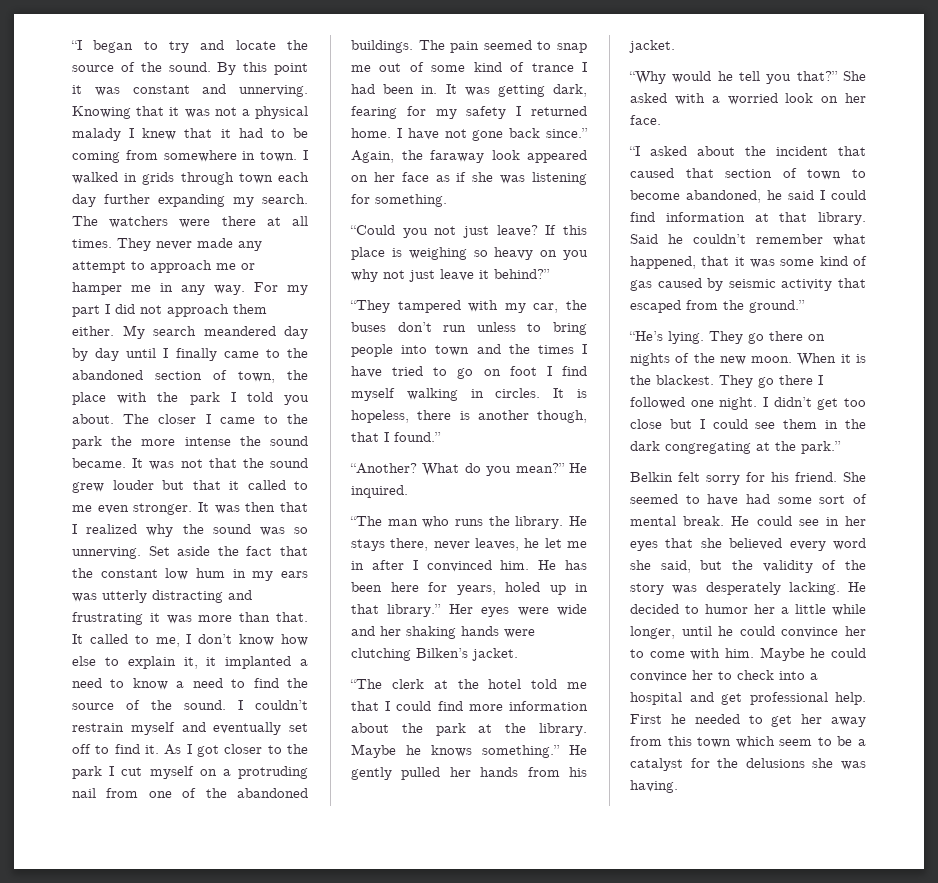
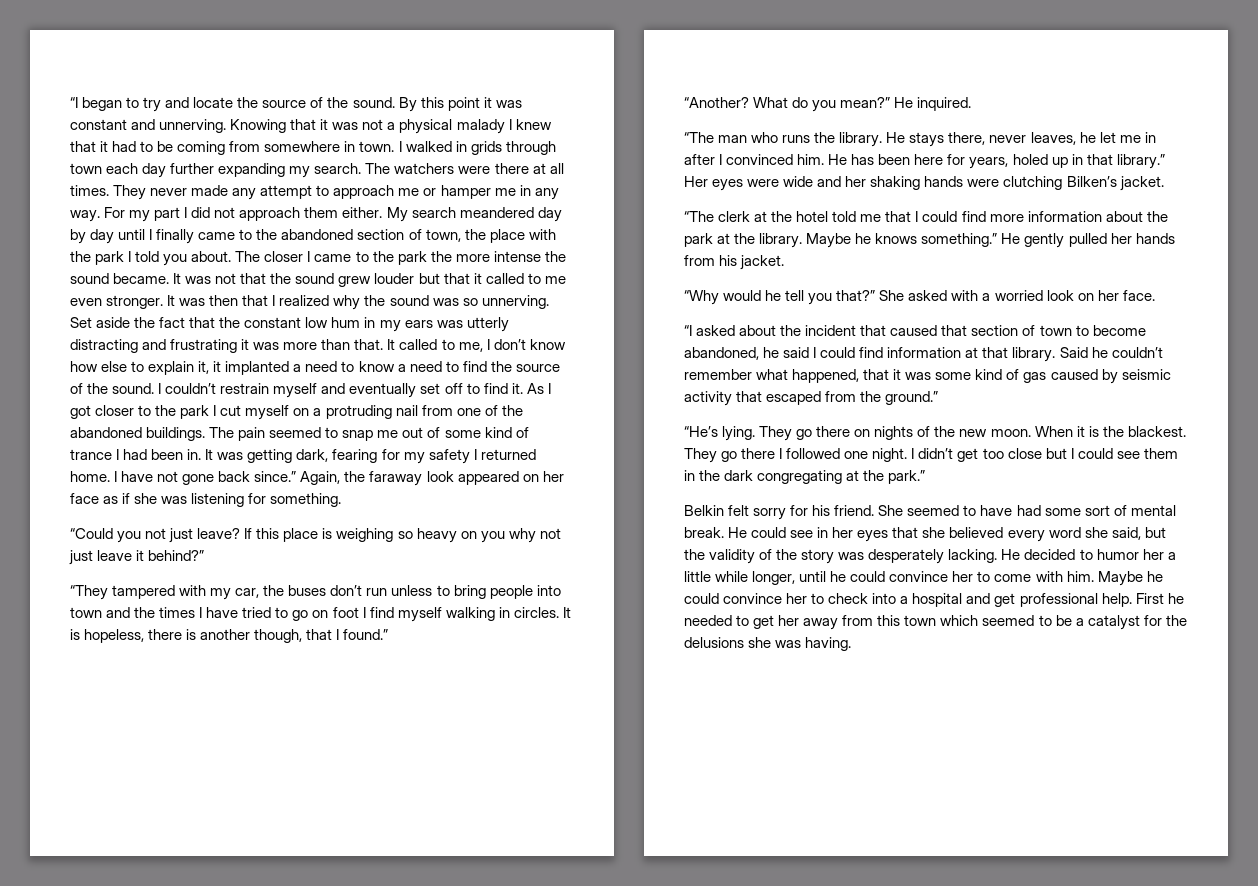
[779,739,813,746] seem -> [982,615,1035,626] seemed

